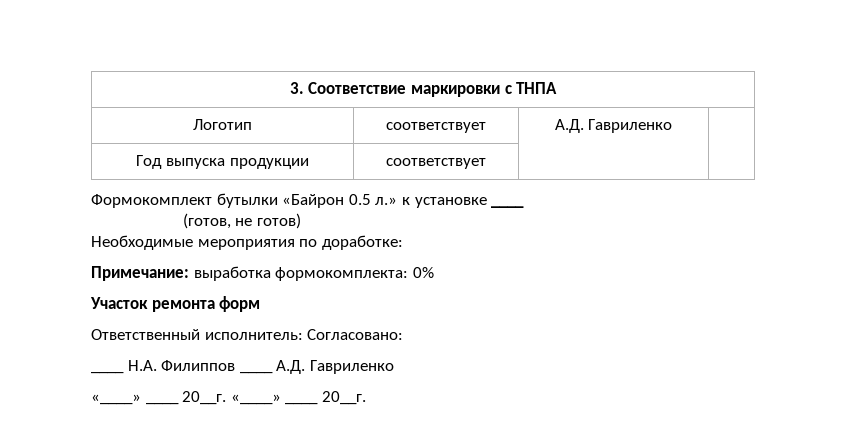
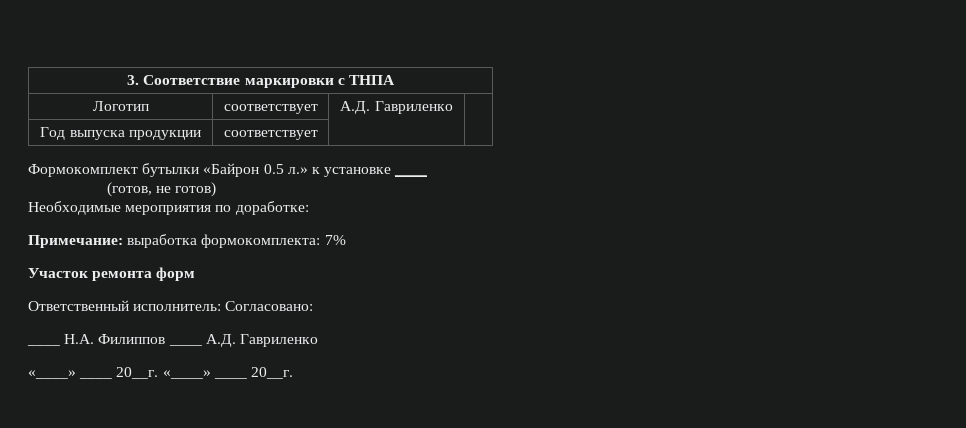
[412,267,434,278] 0% -> [324,235,346,245] 7%

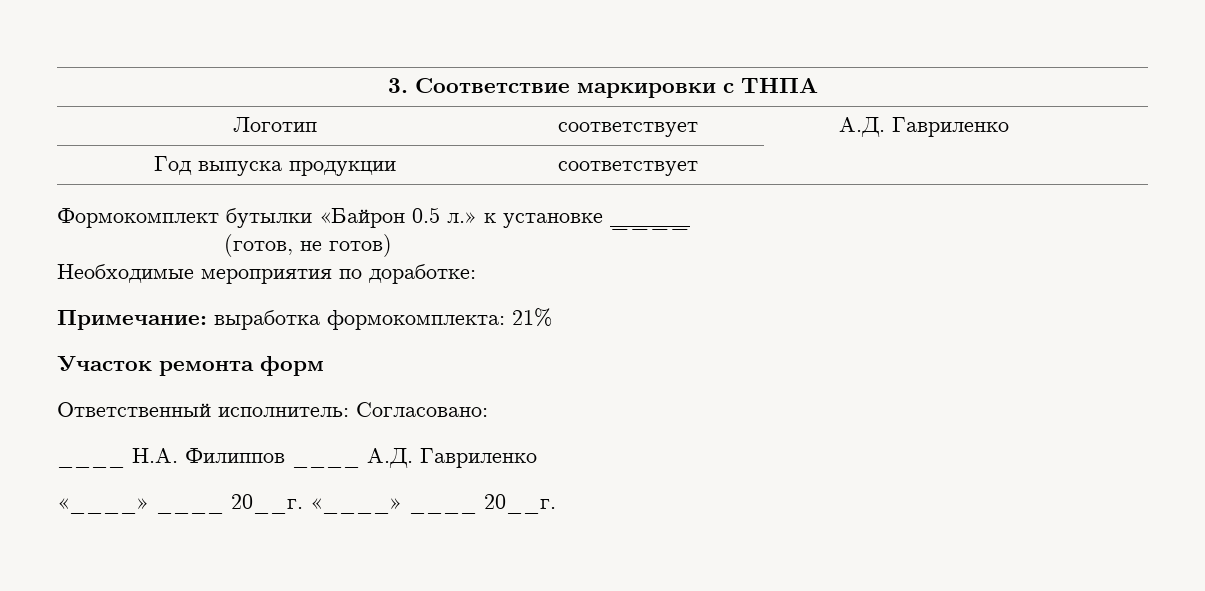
[324,235,346,245] 7% -> [512,308,552,327] 21%

